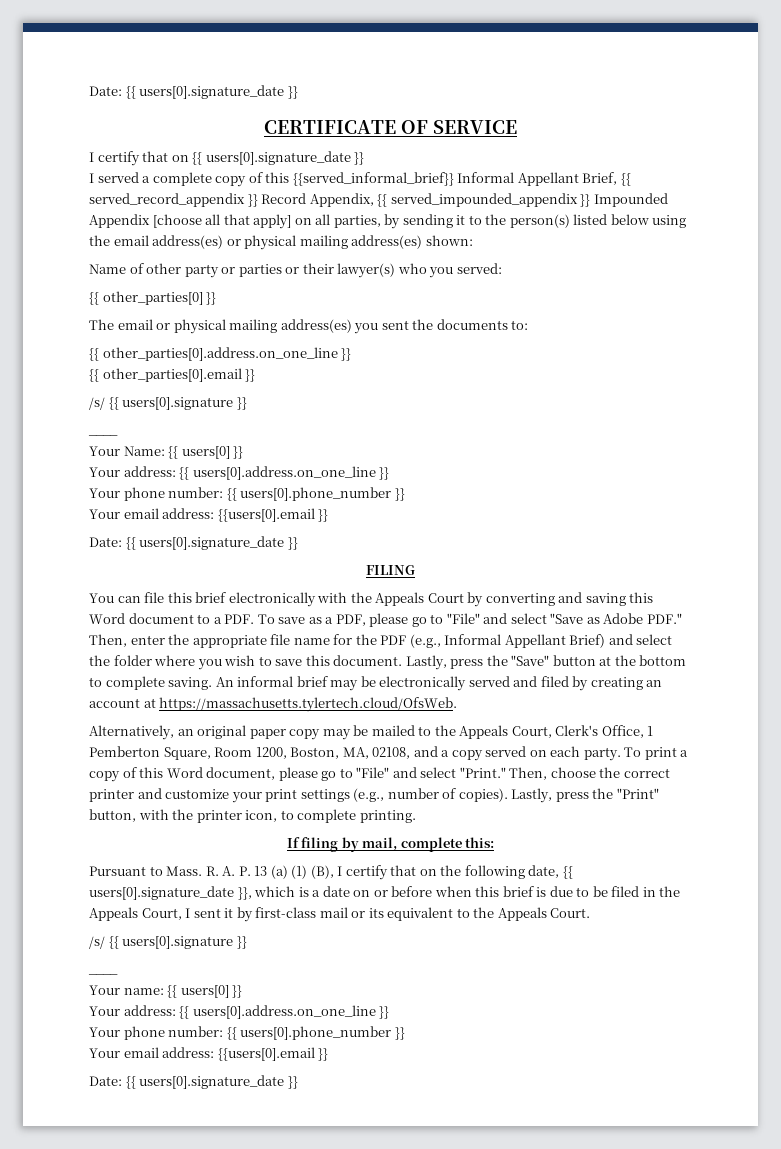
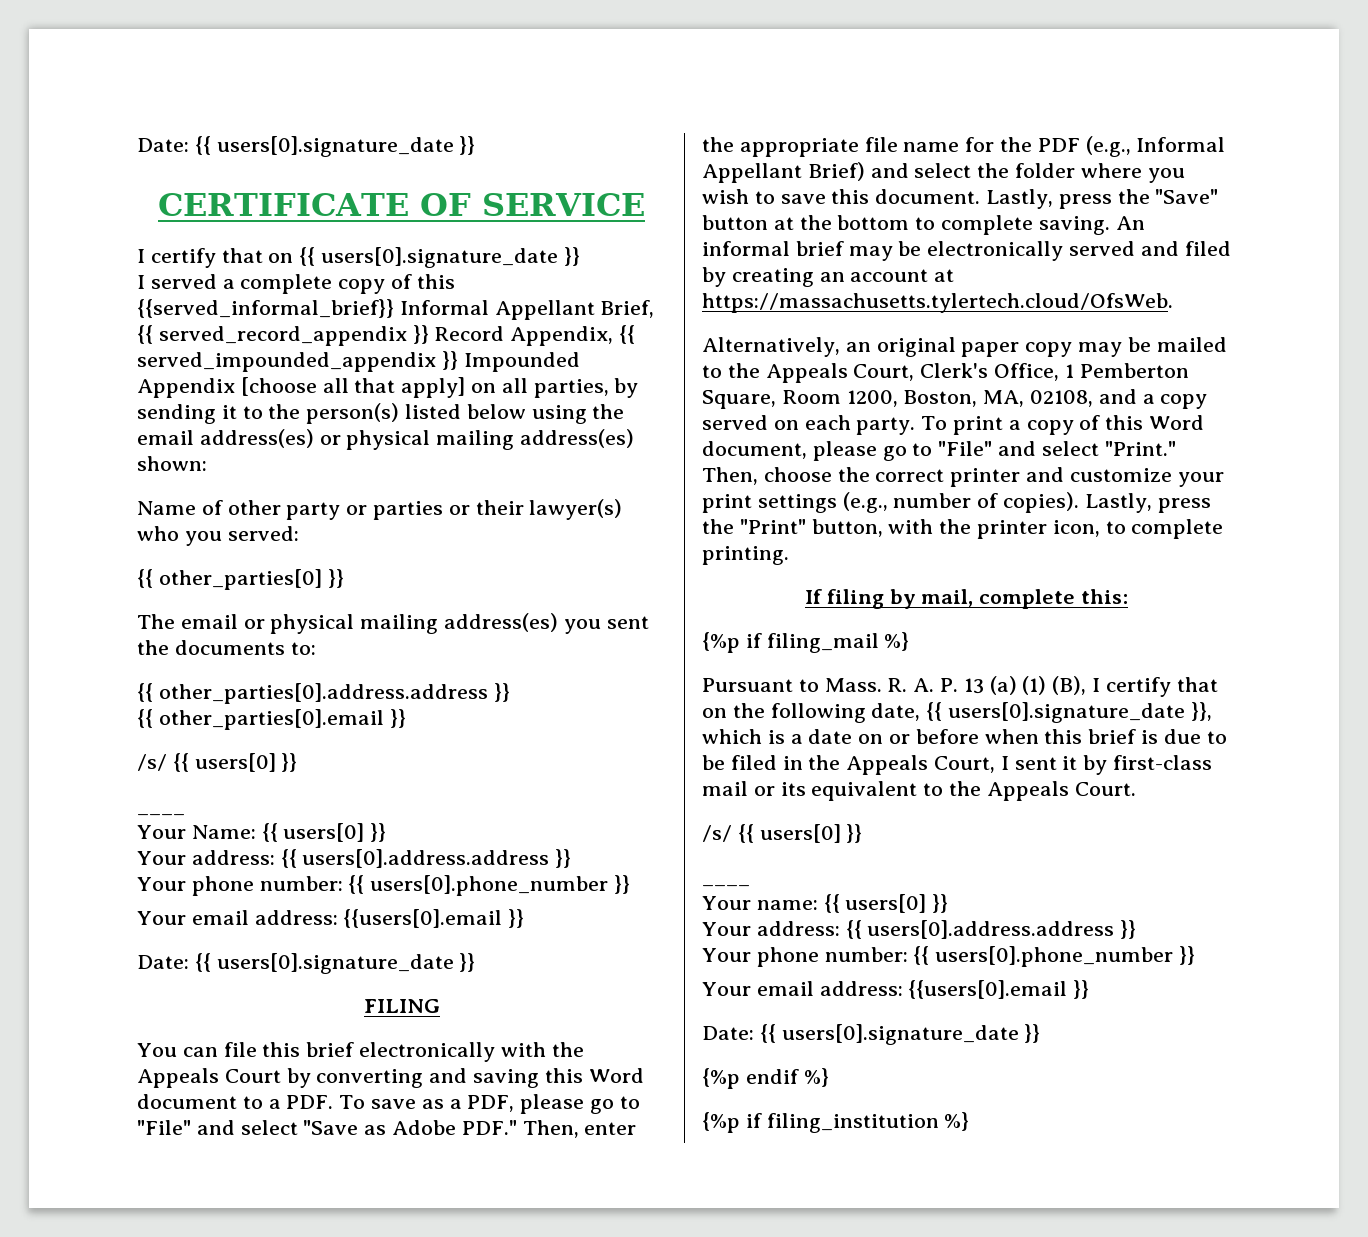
[102,347,338,361] other_parties[0].address.on_one_line -> [158,683,488,704] other_parties[0].address.address
[122,397,234,410] users[0].signature -> [194,753,276,772] users[0]
[192,466,376,480] users[0].address.on_one_line -> [302,849,550,868] users[0].address.address
(495, 842) none -> [702,632,910,653] // {%p if filing_mail %}
[122,936,234,949] users[0].signature -> [759,824,841,843] users[0]
[192,1005,376,1019] users[0].address.on_one_line -> [867,920,1115,939] users[0].address.address
(298, 1082) none -> [702,1068,829,1089] [702,1112,970,1133] // {%p endif %} // {%p if filing_institution %}

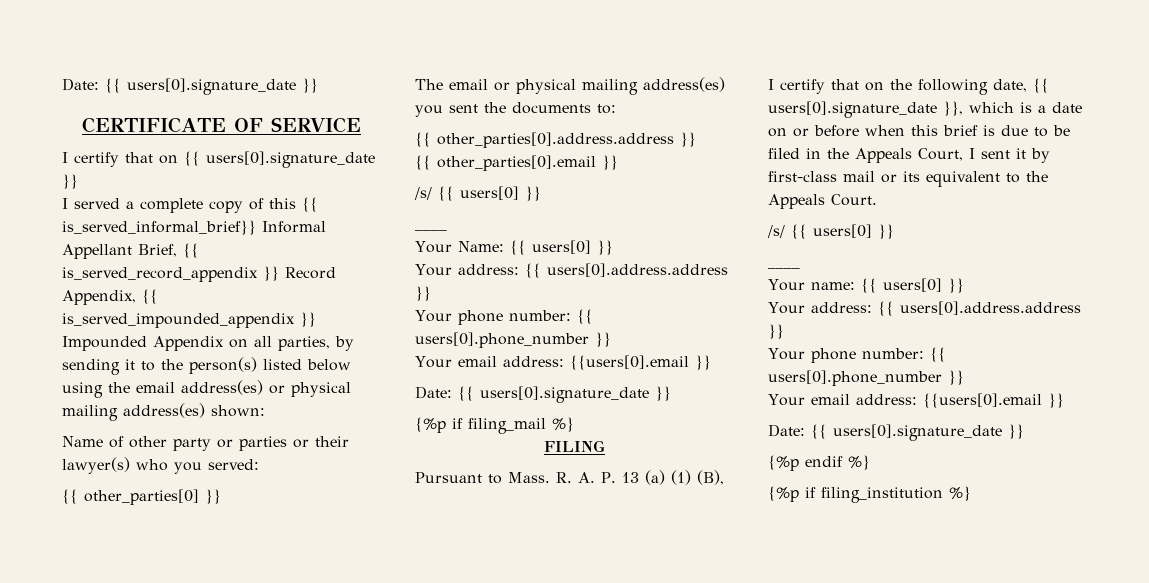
[137,299,394,318] {{served_informal_brief}} -> [302,197,318,212] [62,220,256,235] {{ is_served_informal_brief}}
[158,326,407,346] served_record_appendix -> [62,267,258,282] is_served_record_appendix
[137,352,436,372] served_impounded_appendix -> [62,313,295,328] is_served_impounded_appendix
[240,377,466,398] [choose all that apply] -> (224, 343) none
[363,999,440,1013] [137,1042,584,1062] [137,1068,644,1088] [137,1094,640,1114] [137,1120,637,1138] [702,136,1226,157] [702,162,1185,183] [702,189,1219,209] [702,215,1145,235] [702,241,1231,261] [702,267,955,287] [702,293,1173,313] [702,337,1227,357] [702,363,1189,383] [702,389,1208,409] [702,415,1205,435] [702,441,1176,461] [702,467,1224,487] [702,492,1211,513] [702,519,1224,539] [702,546,789,565] [804,589,1129,609] // FILING // You can file this brief electronically with the Appeals Court by converting and saving this Word document to a PDF. To save as a PDF, please go to "File" and select "Save as Adobe PDF." Then, enter the appropriate file name for the PDF (e.g., Informal Appellant Brief) and select the folder where you wish to save this document. Lastly, press the "Save" button at the bottom to complete saving. An informal brief may be electronically served and filed by creating an account at https://massachusetts.tylertech.cloud/OfsWeb. // Alternatively, an original paper copy may be mailed to the Appeals Court, Clerk's Office, 1 Pemberton Square, Room 1200, Boston, MA, 02108, and a copy served on each party. To print a copy of this Word document, please go to "File" and select "Print." Then, choose the correct printer and customize your print settings (e.g., number of copies). Lastly, press the "Print" button, with the printer icon, to complete printing. // If filing by mail, complete this: -> (671, 393) none
(910, 641) none -> [544,440,605,452] // FILING

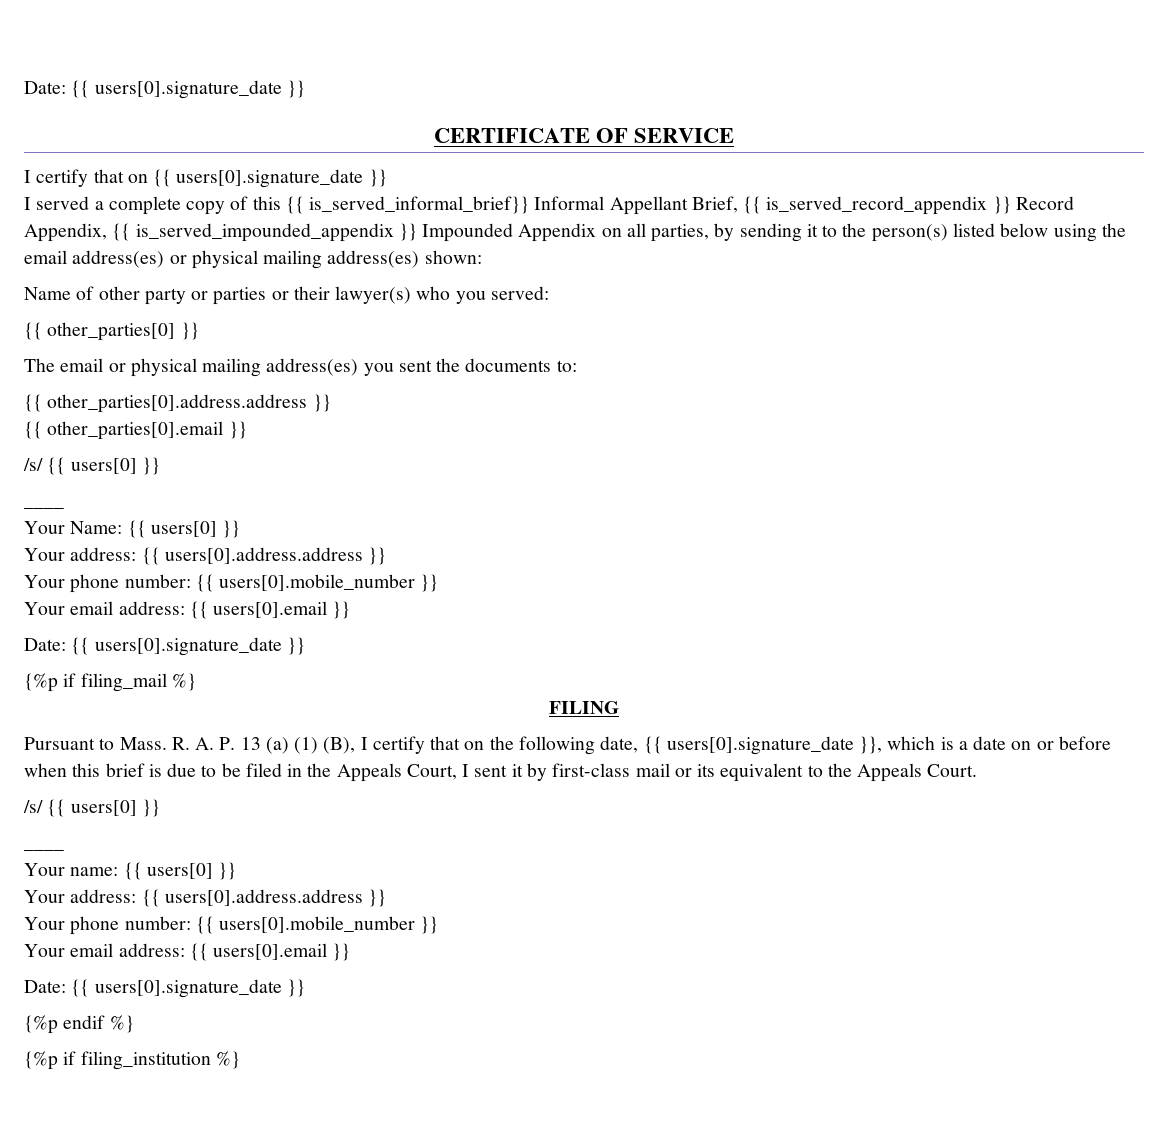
[415,332,611,348] [415,355,689,370] users[0].phone_number }} // Your email address: {{users[0].email -> [219,574,439,592] [24,601,328,619] users[0].mobile_number }} // Your email address: {{ users[0].email
[768,370,964,386] [768,393,1042,408] users[0].phone_number }} // Your email address: {{users[0].email -> [219,916,439,934] [24,943,328,961] users[0].mobile_number }} // Your email address: {{ users[0].email

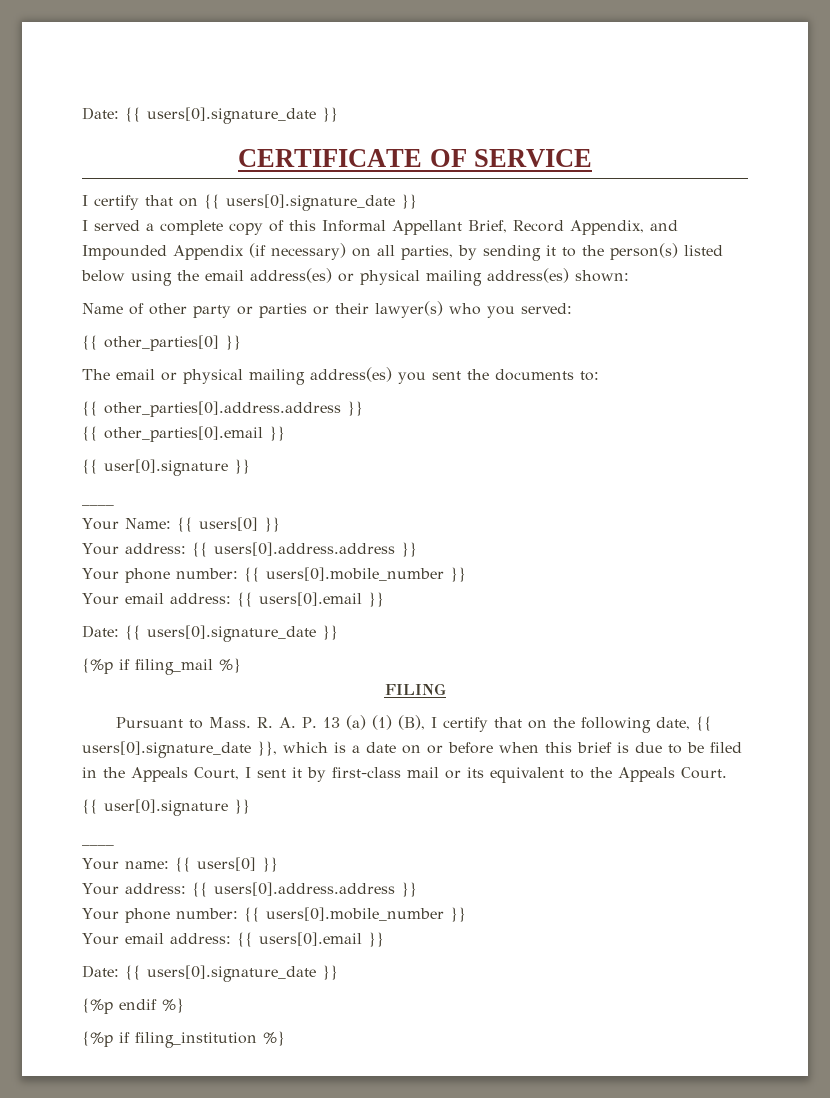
[285,196,530,214] {{ is_served_informal_brief}} -> (316, 225) none
[743,196,1074,215] [24,223,597,242] {{ is_served_record_appendix }} Record Appendix, {{ is_served_impounded_appendix }} Impounded Appendix -> [513,220,678,235] [82,243,346,260] Record Appendix, and Impounded Appendix (if necessary)
[23,457,137,475] /s/ {{ users[0] -> [82,459,228,476] {{ user[0].signature
[23,799,137,817] /s/ {{ users[0] -> [82,799,228,816] {{ user[0].signature

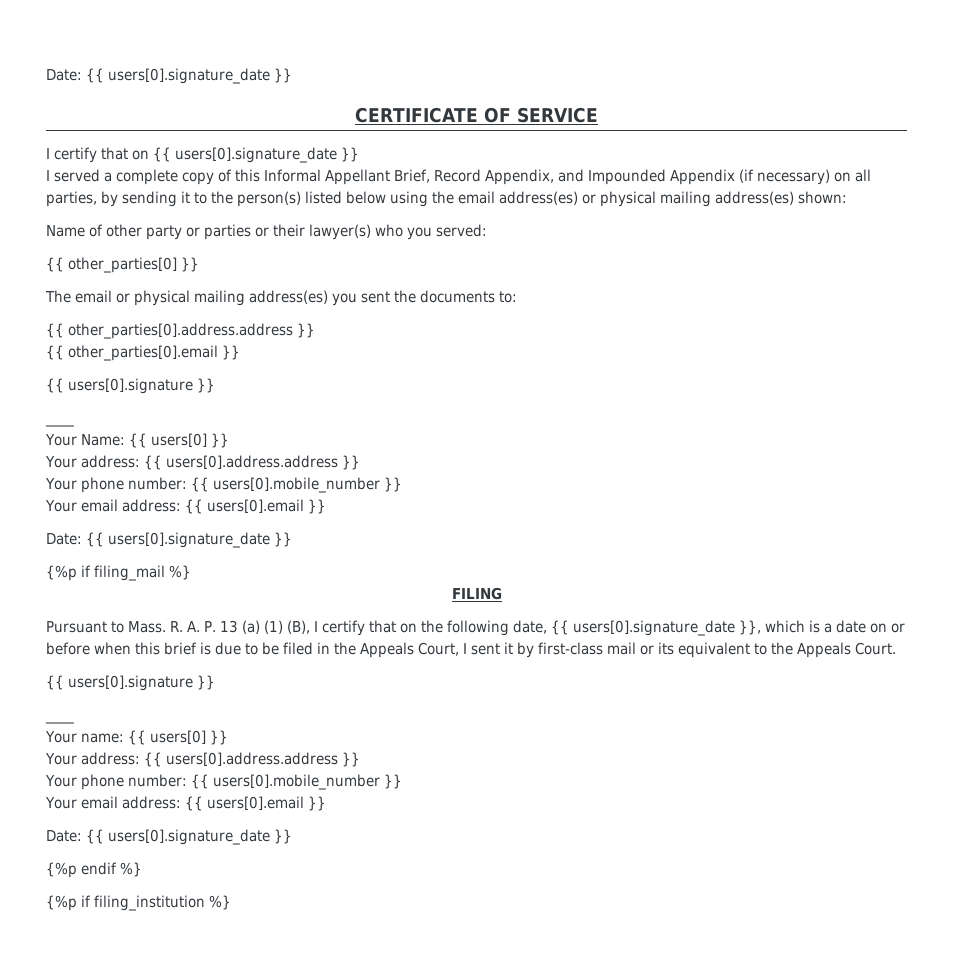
[104,459,228,476] user[0].signature -> [68,378,193,394] users[0].signature
[104,799,228,816] user[0].signature -> [68,675,193,691] users[0].signature

